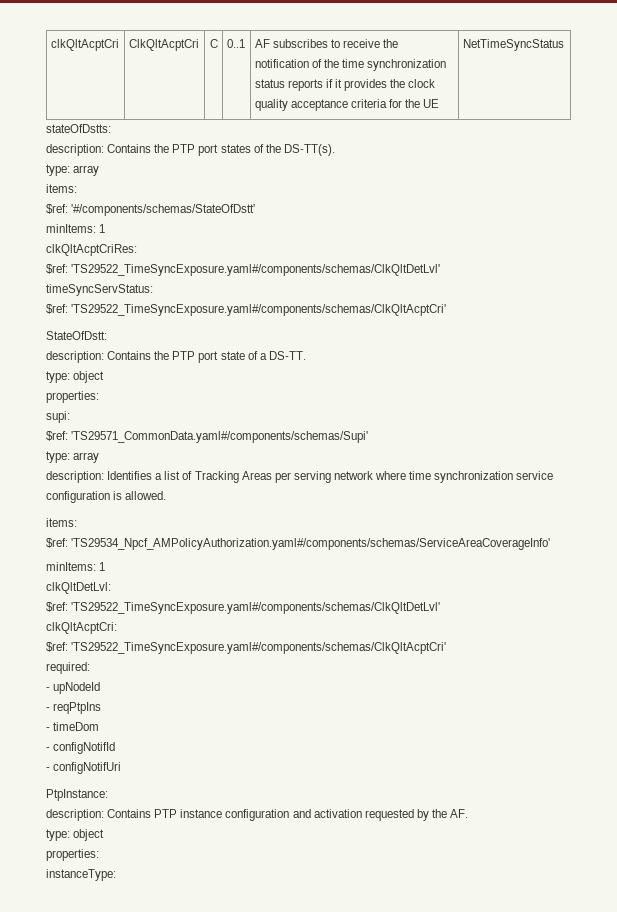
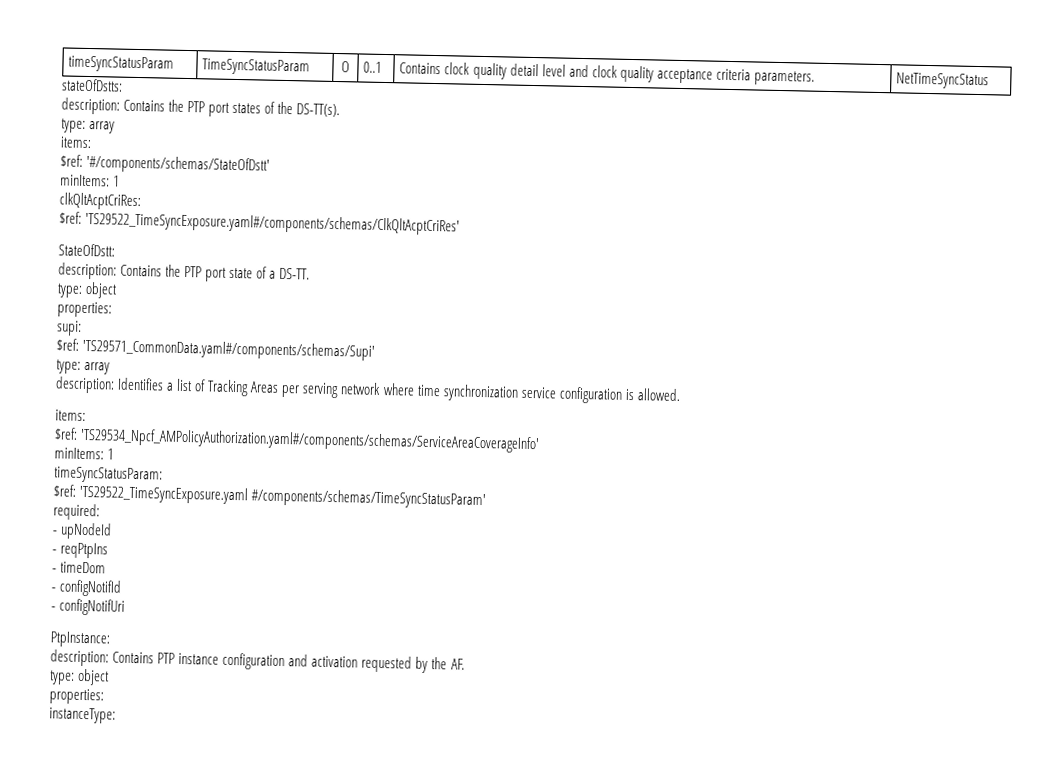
[50,39,119,51] [128,39,199,51] [209,39,218,48] [226,39,245,48] [254,39,399,48] [254,59,447,71] [254,79,406,91] clkQltAcptCri | ClkQltAcptCri | C | 0..1 | AF subscribes to receive the notification of the time synchronization status reports if it provides the -> [68,55,175,73] [202,58,311,76] [341,61,350,73] [363,61,383,73] [399,62,589,80] timeSyncStatusParam | TimeSyncStatusParam | O | 0..1 | Contains clock quality detail level and
[388,99,440,108] for the UE -> [753,70,815,86] parameters.
[71,264,441,276] [46,284,153,296] [46,304,447,316] 'TS29522_TimeSyncExposure.yaml#/components/schemas/ClkQltDetLvl' // timeSyncServStatus: // $ref: 'TS29522_TimeSyncExposure.yaml#/components/schemas/ClkQltAcptCri' -> [85,211,461,236] 'TS29522_TimeSyncExposure.yaml#/components/schemas/ClkQltAcptCriRes'
[46,582,111,594] [46,602,441,614] [46,622,117,634] [46,642,447,654] clkQltDetLvl: // $ref: 'TS29522_TimeSyncExposure.yaml#/components/schemas/ClkQltDetLvl' // clkQltAcptCri: // $ref: 'TS29522_TimeSyncExposure.yaml#/components/schemas/ClkQltAcptCri' -> [54,466,163,484] [53,484,487,510] timeSyncStatusParam: // $ref: 'TS29522_TimeSyncExposure.yaml #/components/schemas/TimeSyncStatusParam'

